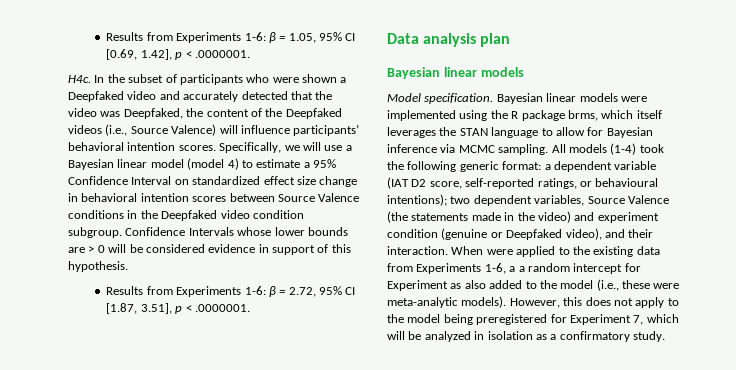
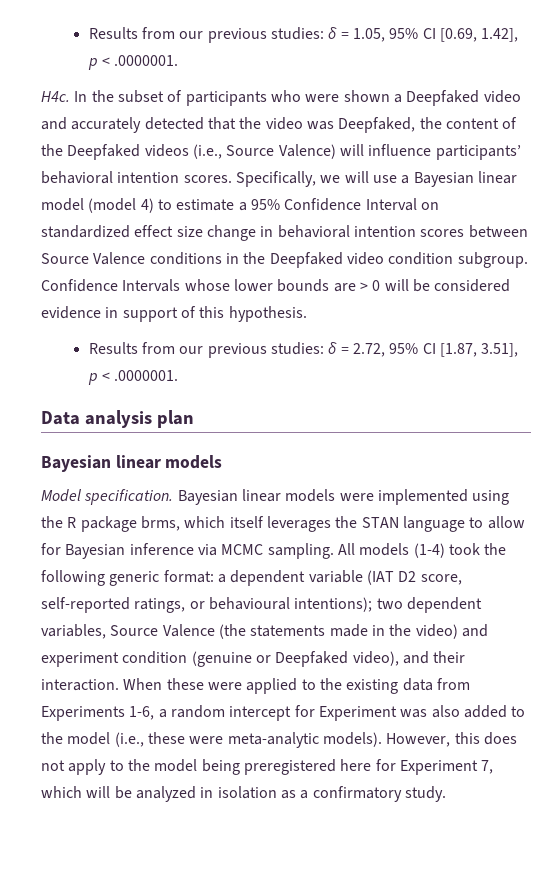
[106,32,276,43] Results from Experiments 1-6: β -> [88,27,338,43] Results from our previous studies: δ
[176,286,276,297] Experiments 1-6: β -> [179,342,338,358] our previous studies: δ
(484, 250) none -> [166,678,204,690] these
[518,266,525,272] a -> (167, 713) none
[450,283,462,289] as -> [400,709,428,718] was
(548, 319) none -> [340,759,372,771] here

